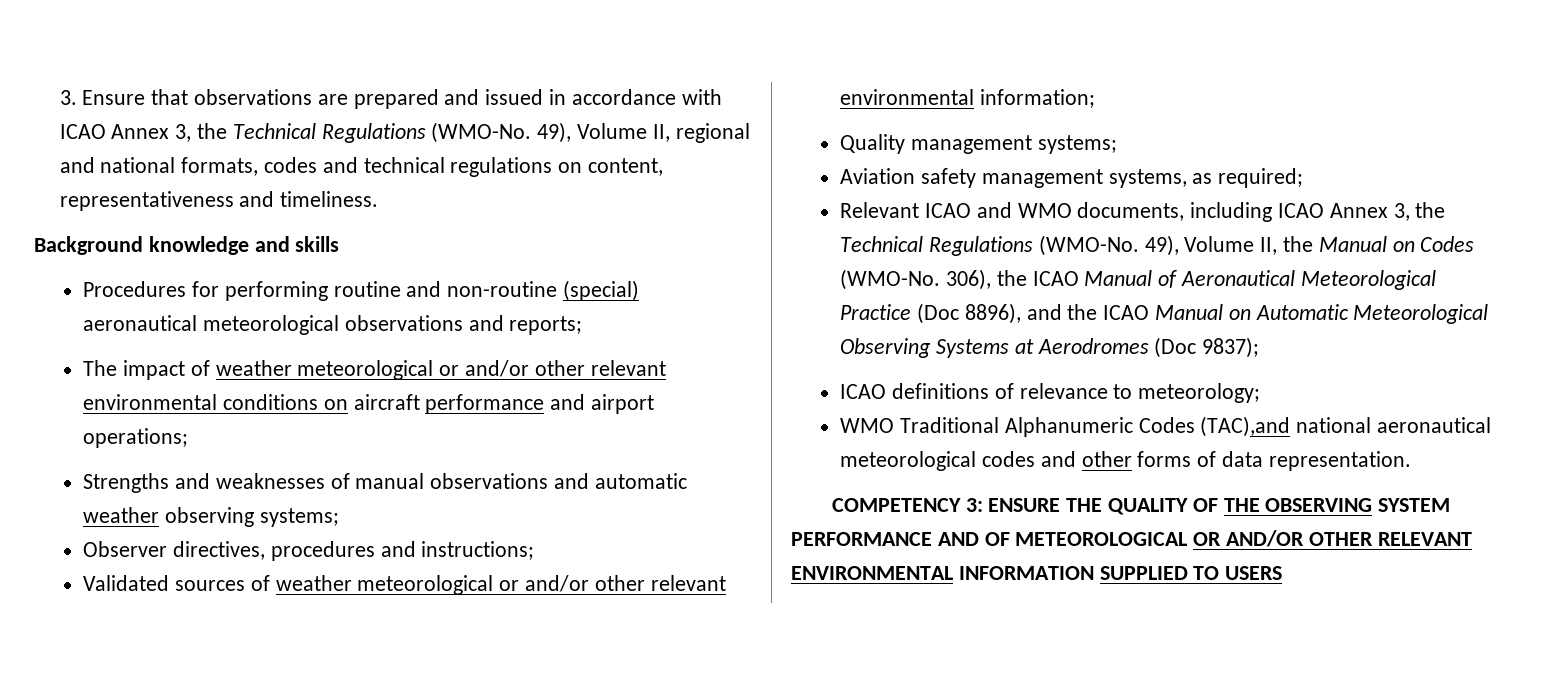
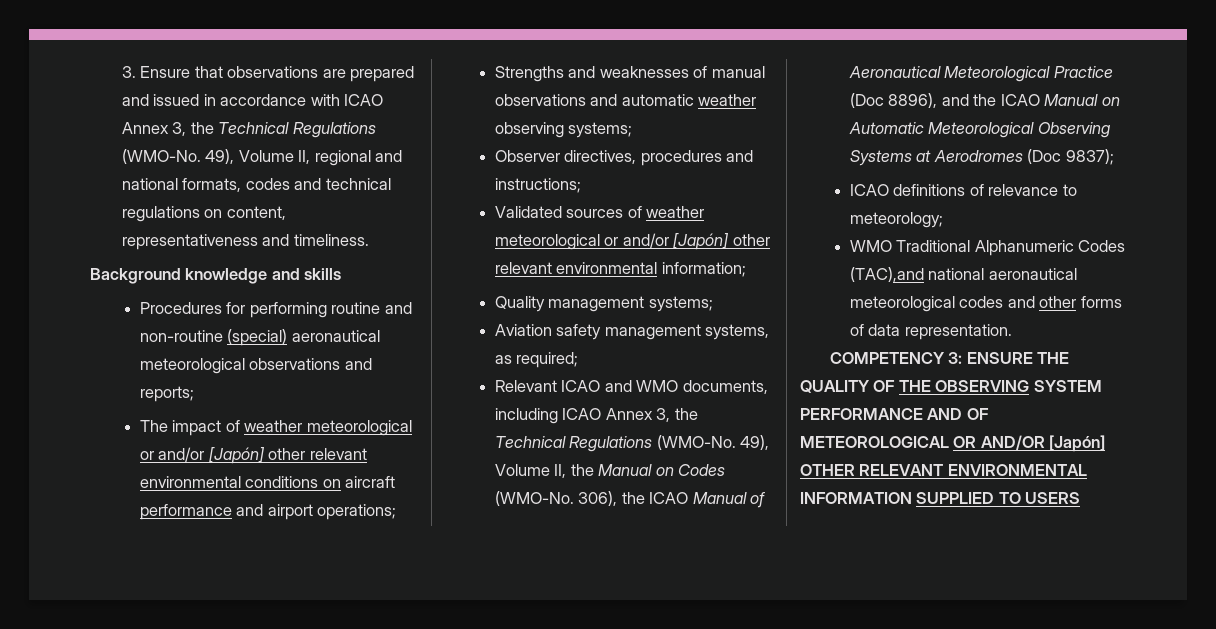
(530, 368) none -> [208,447,265,464] [Japón]
(590, 583) none -> [673,233,730,250] [Japón]
(1305, 538) none -> [1049,435,1106,452] [Japón]

